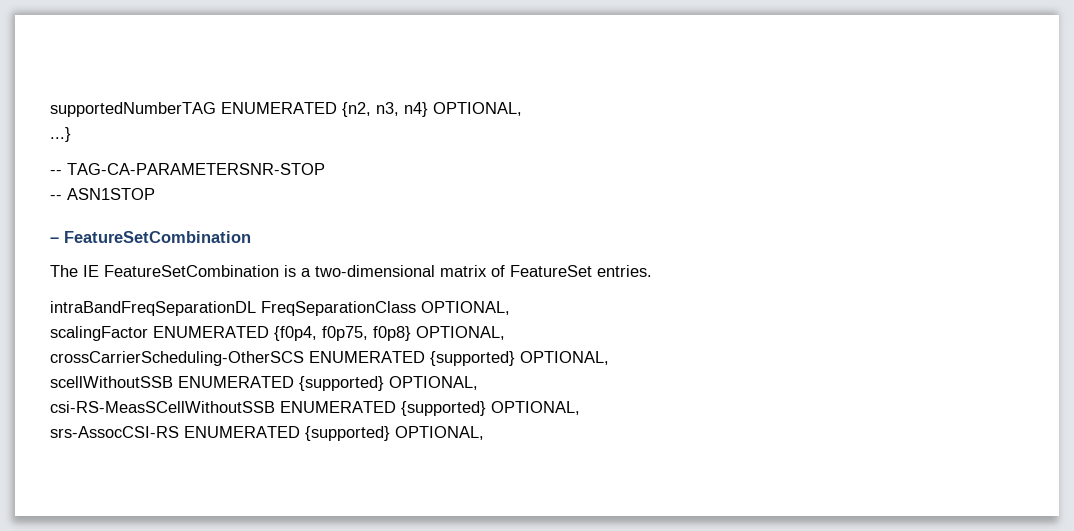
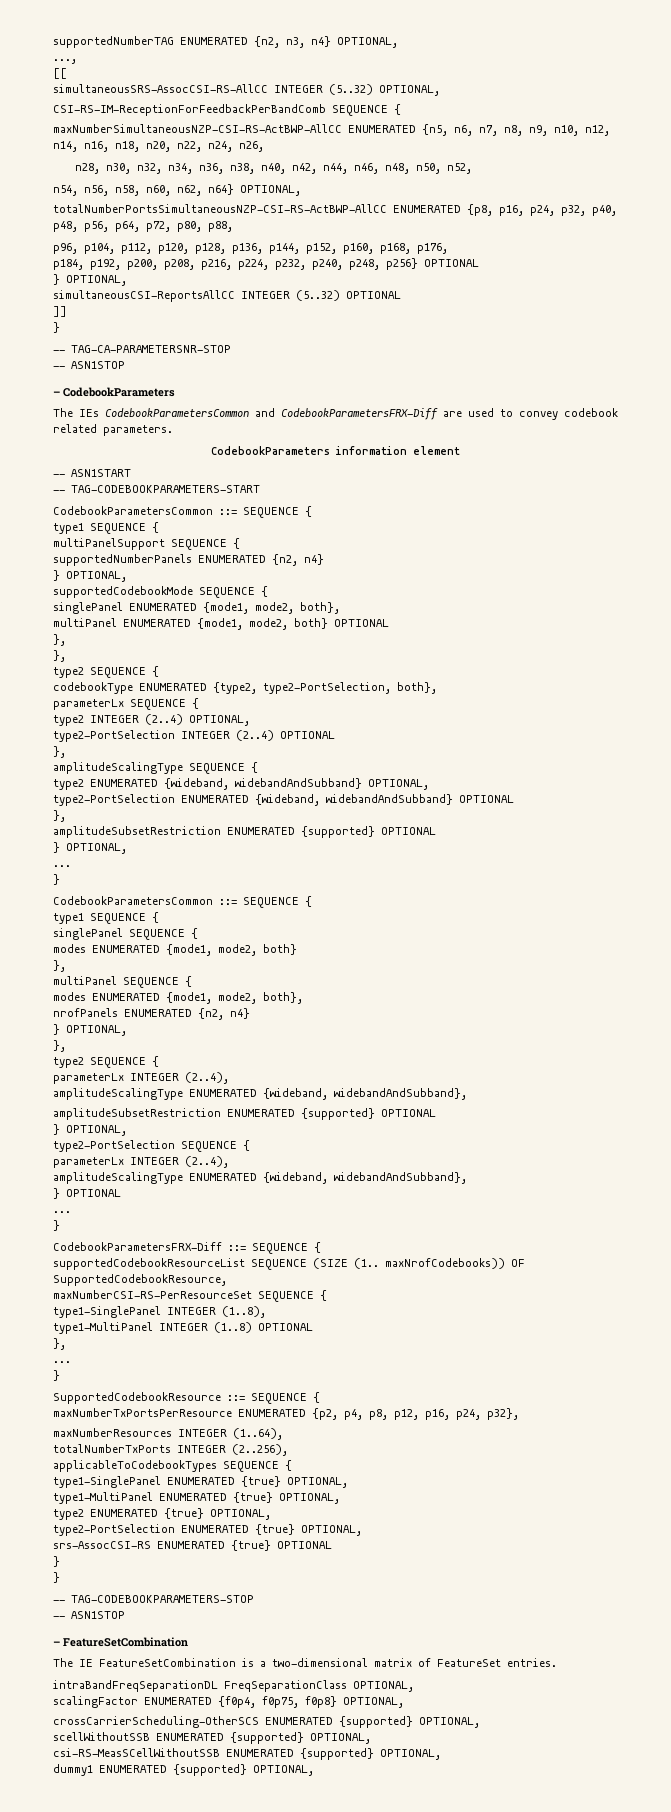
[50,127,71,142] [50,163,325,175] ...} // -- TAG-CA-PARAMETERSNR-STOP -> [53,59,77,64] [53,68,67,79] [53,84,440,96] [53,104,401,116] [53,124,610,136] [53,141,264,152] [75,163,473,174] [53,184,301,196] [53,204,617,216] [53,221,233,232] [53,243,448,254] [53,258,479,270] [53,274,127,286] [53,290,401,302] [53,306,67,317] [53,322,60,333] [53,345,231,353] [53,361,125,369] [53,387,175,397] [53,408,618,420] [53,424,173,436] [211,446,460,455] [53,469,131,477] [53,485,260,493] [53,506,312,518] [53,522,159,534] [53,538,240,550] [53,554,324,566] [53,570,127,582] [53,586,268,598] [53,602,340,614] [53,618,389,630] [53,634,66,646] [53,650,66,662] [53,666,159,678] [53,682,437,694] [53,698,199,710] [53,714,250,726] [53,730,335,742] [53,746,66,758] [53,762,258,774] [53,778,429,790] [53,794,514,806] [53,810,66,822] [53,826,436,838] [53,842,127,854] [53,865,71,867] [53,874,60,885] [53,896,312,908] [53,912,159,924] [53,928,198,940] [53,944,297,956] [53,960,66,972] [53,976,192,988] [53,992,303,1004] [53,1008,250,1020] [53,1024,127,1036] [53,1040,66,1052] [53,1056,159,1068] [53,1072,229,1084] [53,1088,467,1100] [53,1108,436,1120] [53,1124,127,1136] [53,1140,250,1152] [53,1156,229,1168] [53,1172,467,1184] [53,1188,121,1199] [53,1211,71,1213] [53,1220,60,1231] [53,1242,321,1254] [53,1258,525,1270] [53,1274,227,1286] [53,1290,327,1302] [53,1306,266,1318] [53,1322,313,1334] [53,1338,66,1350] [53,1361,71,1363] [53,1370,60,1381] [53,1392,320,1404] [53,1408,519,1420] [53,1428,283,1440] [53,1444,288,1456] [53,1460,292,1472] [53,1476,348,1488] [53,1492,340,1504] [53,1508,271,1520] [53,1524,362,1536] [53,1540,332,1551] [53,1556,60,1567] [53,1572,60,1583] [53,1595,254,1603] ..., // [[ // simultaneousSRS-AssocCSI-RS-AllCC INTEGER (5..32) OPTIONAL, // CSI-RS-IM-ReceptionForFeedbackPerBandComb SEQUENCE { // maxNumberSimultaneousNZP-CSI-RS-ActBWP-AllCC ENUMERATED {n5, n6, n7, n8, n9, n10, n12, n14, n16, n18, n20, n22, n24, n26, // n28, n30, n32, n34, n36, n38, n40, n42, n44, n46, n48, n50, n52, // n54, n56, n58, n60, n62, n64} OPTIONAL, // totalNumberPortsSimultaneousNZP-CSI-RS-ActBWP-AllCC ENUMERATED {p8, p16, p24, p32, p40, p48, p56, p64, p72, p80, p88, // p96, p104, p112, p120, p128, p136, p144, p152, p160, p168, p176, // p184, p192, p200, p208, p216, p224, p232, p240, p248, p256} OPTIONAL // } OPTIONAL, // simultaneousCSI-ReportsAllCC INTEGER (5..32) OPTIONAL // ]] // } // -- TAG-CA-PARAMETERSNR-STOP // -- ASN1STOP // – CodebookParameters // The IEs CodebookParametersCommon and CodebookParametersFRX-Diff are used to convey codebook related parameters. // CodebookParameters information element // -- ASN1START // -- TAG-CODEBOOKPARAMETERS-START // CodebookParametersCommon ::= SEQUENCE { // type1 SEQUENCE { // multiPanelSupport SEQUENCE { // supportedNumberPanels ENUMERATED {n2, n4} // } OPTIONAL, // supportedCodebookMode SEQUENCE { // singlePanel ENUMERATED {mode1, mode2, both}, // multiPanel ENUMERATED {mode1, mode2, both} OPTIONAL // }, // }, // type2 SEQUENCE { // codebookType ENUMERATED {type2, type2-PortSelection, both}, // parameterLx SEQUENCE { // type2 INTEGER (2..4) OPTIONAL, // type2-PortSelection INTEGER (2..4) OPTIONAL // }, // amplitudeScalingType SEQUENCE { // type2 ENUMERATED {wideband, widebandAndSubband} OPTIONAL, // type2-PortSelection ENUMERATED {wideband, widebandAndSubband} OPTIONAL // }, // amplitudeSubsetRestriction ENUMERATED {supported} OPTIONAL // } OPTIONAL, // ... // } // CodebookParametersCommon ::= SEQUENCE { // type1 SEQUENCE { // singlePanel SEQUENCE { // modes ENUMERATED {mode1, mode2, both} // }, // multiPanel SEQUENCE { // modes ENUMERATED {mode1, mode2, both}, // nrofPanels ENUMERATED {n2, n4} // } OPTIONAL, // }, // type2 SEQUENCE { // parameterLx INTEGER (2..4), // amplitudeScalingType ENUMERATED {wideband, widebandAndSubband}, // amplitudeSubsetRestriction ENUMERATED {supported} OPTIONAL // } OPTIONAL, // type2-PortSelection SEQUENCE { // parameterLx INTEGER (2..4), // amplitudeScalingType ENUMERATED {wideband, widebandAndSubband}, // } OPTIONAL // ... // } // CodebookParametersFRX-Diff ::= SEQUENCE { // supportedCodebookResourceList SEQUENCE (SIZE (1.. maxNrofCodebooks)) OF SupportedCodebookResource, // maxNumberCSI-RS-PerResourceSet SEQUENCE { // type1-SinglePanel INTEGER (1..8), // type1-MultiPanel INTEGER (1..8) OPTIONAL // }, // ... // } // SupportedCodebookResource ::= SEQUENCE { // maxNumberTxPortsPerResource ENUMERATED {p2, p4, p8, p12, p16, p24, p32}, // maxNumberResources INTEGER (1..64), // totalNumberTxPorts INTEGER (2..256), // applicableToCodebookTypes SEQUENCE { // type1-SinglePanel ENUMERATED {true} OPTIONAL, // type1-MultiPanel ENUMERATED {true} OPTIONAL, // type2 ENUMERATED {true} OPTIONAL, // type2-PortSelection ENUMERATED {true} OPTIONAL, // srs-AssocCSI-RS ENUMERATED {true} OPTIONAL // } // } // -- TAG-CODEBOOKPARAMETERS-STOP
[50,426,179,438] srs-AssocCSI-RS -> [53,1764,93,1776] dummy1

